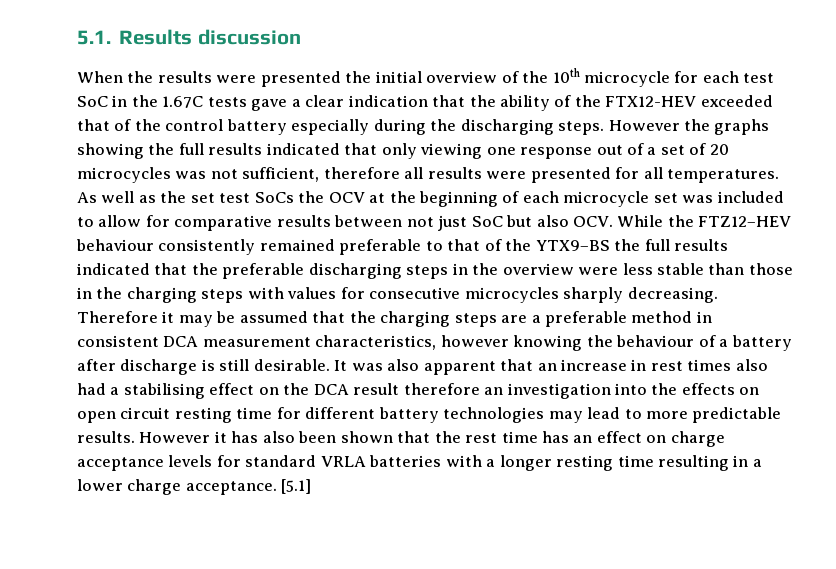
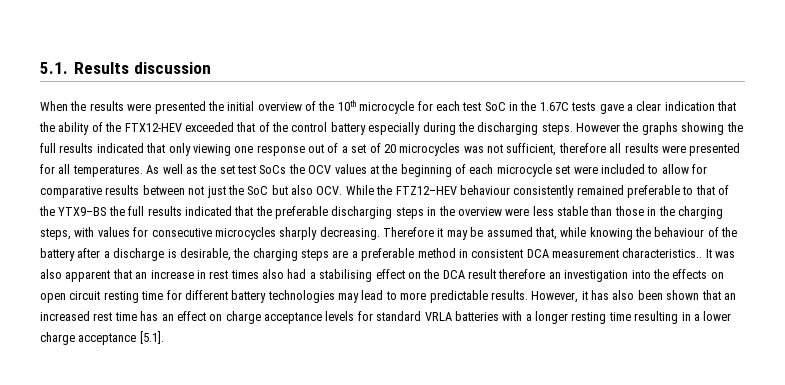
(365, 197) none -> [334,164,367,174] values
[682,195,714,203] was -> [573,166,598,174] were
(468, 223) none -> [227,185,244,195] the
[201,289,244,303] steps -> [40,228,71,240] steps,
[312,311,346,323] that -> [534,227,738,240] [40,248,231,261] that, while knowing the behaviour of the battery after a discharge is desirable,
[315,335,792,351] [77,359,330,375] characteristics, however knowing the behaviour of a battery after discharge is still desirable. -> [622,248,703,258] characteristics..
[139,432,211,443] However -> [531,291,579,303] However,
[434,431,461,443] the -> [723,293,736,300] [40,311,90,321] an increased
[185,479,312,495] acceptance. [5.1] -> [78,331,164,345] acceptance [5.1].

